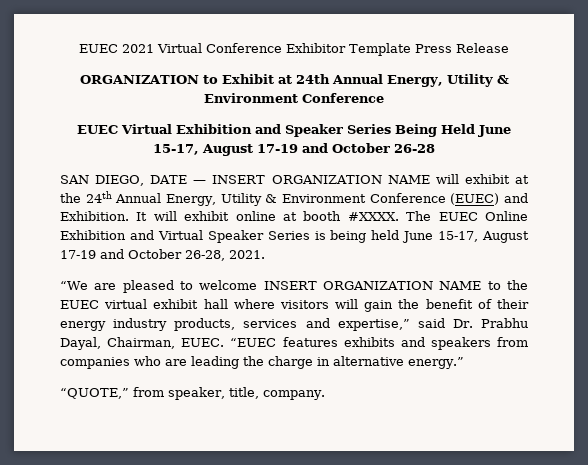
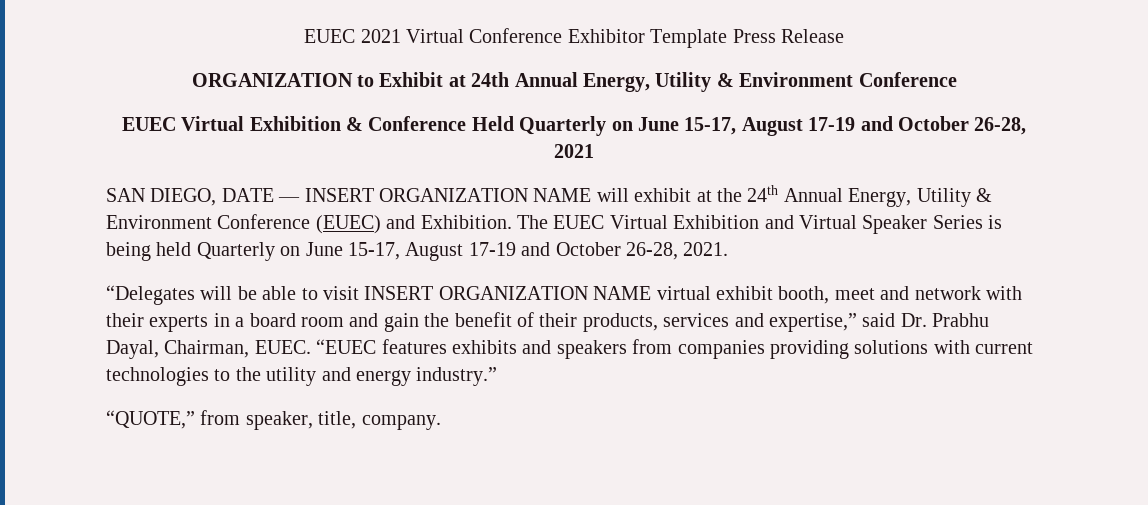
[255,124,511,137] [153,143,435,156] and Speaker Series Being Held June 15-17, August 17-19 and October 26-28 -> [345,116,1027,136] [554,144,594,158] & Conference Held Quarterly on June 15-17, August 17-19 and October 26-28, 2021
[136,211,399,221] It will exhibit online at booth #XXXX. -> (512, 222) none
[484,211,528,221] Online -> [609,215,668,229] Virtual
(400, 235) none -> [196,242,301,261] Quarterly on
[60,280,528,293] [60,299,359,309] “We are pleased to welcome INSERT ORGANIZATION NAME to the EUEC virtual exhibit hall where visitors will -> [106,285,1022,305] [106,313,379,332] “Delegates will be able to visit INSERT ORGANIZATION NAME virtual exhibit booth, meet and network with their experts in a board room and
[60,318,168,331] energy industry -> (578, 320) none
[134,356,464,369] who are leading the charge in alternative energy.” -> [769,340,1034,359] [106,367,498,386] providing solutions with current technologies to the utility and energy industry.”

